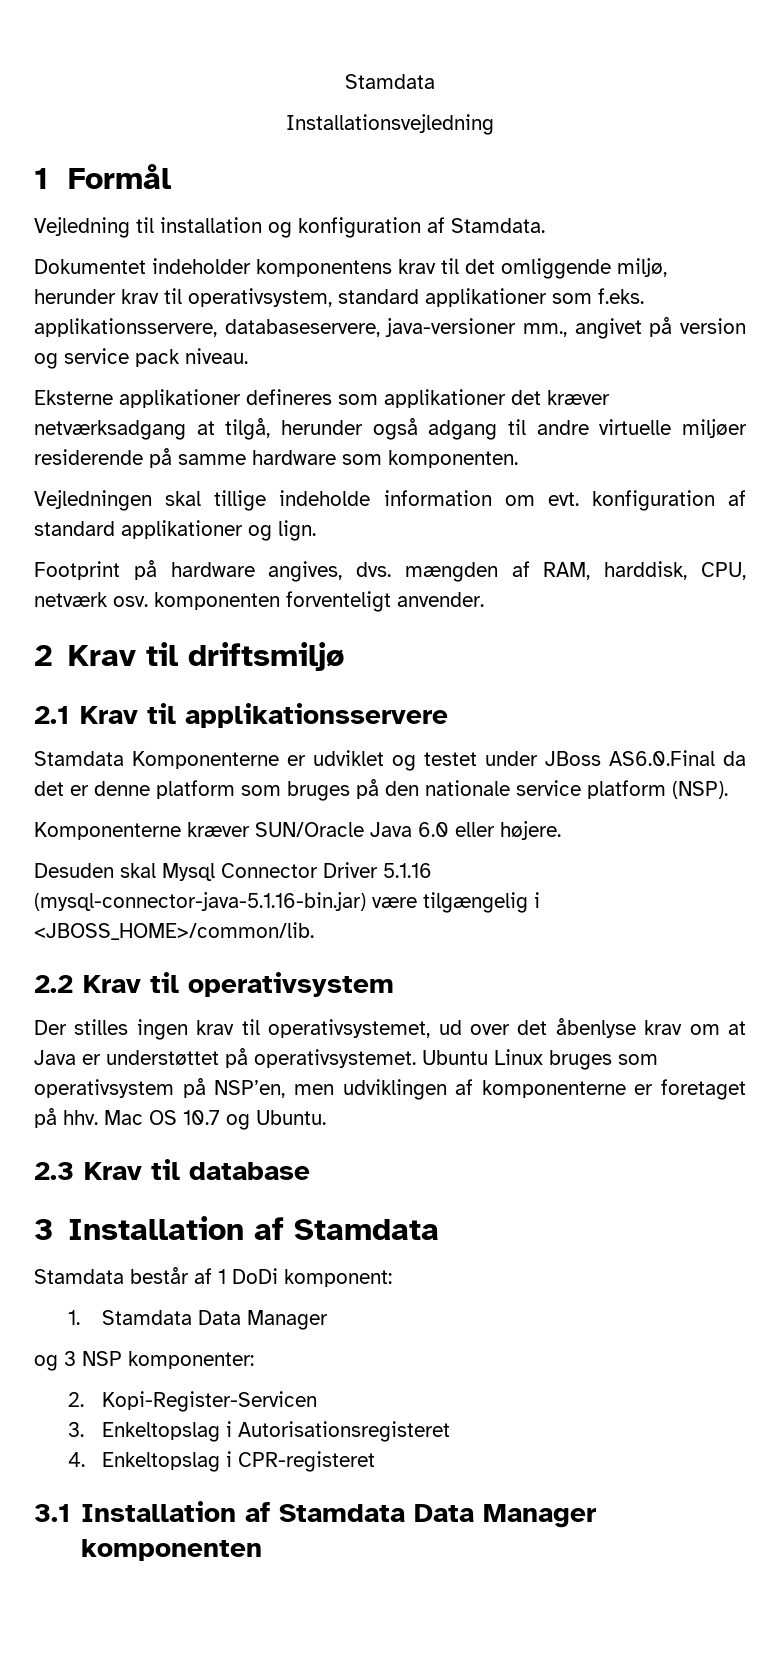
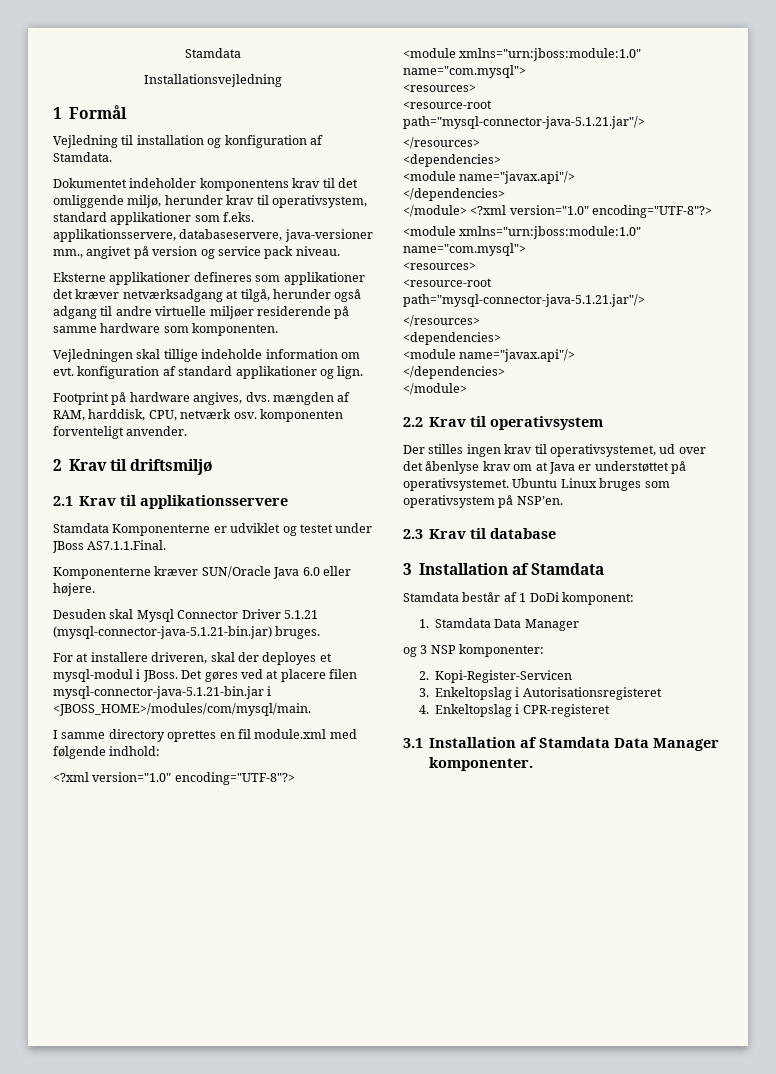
[609,750,746,766] [34,779,728,801] AS6.0.Final da det er denne platform som bruges på den nationale service platform (NSP). -> [87,540,167,550] AS7.1.1.Final.
[383,863,432,878] [34,892,540,913] [34,922,314,940] 5.1.16 (mysql-connector-java-5.1.16-bin.jar) være tilgængelig i <JBOSS_HOME>/common/lib. -> [283,610,318,619] [53,626,321,639] [53,652,332,665] [53,669,357,682] [53,686,272,699] [53,703,311,716] [53,729,357,742] [53,746,161,759] [53,772,295,785] [403,48,642,61] [403,65,526,78] [403,84,476,92] [403,100,492,109] [403,116,645,129] [403,137,480,149] [403,154,501,167] [403,171,576,184] [403,188,505,201] [403,205,713,218] [403,226,642,239] [403,243,526,256] [403,262,476,270] [403,278,492,287] [403,294,645,307] [403,315,480,327] [403,332,501,345] [403,349,576,362] [403,366,505,379] [403,383,467,395] 5.1.21 (mysql-connector-java-5.1.21-bin.jar) bruges. // For at installere driveren, skal der deployes et mysql-modul i JBoss. Det gøres ved at placere filen mysql-connector-java-5.1.21-bin.jar i <JBOSS_HOME>/modules/com/mysql/main. // I samme directory oprettes en fil module.xml med følgende indhold: // <?xml version="1.0" encoding="UTF-8"?> // <module xmlns="urn:jboss:module:1.0" name="com.mysql"> // <resources> // <resource-root path="mysql-connector-java-5.1.21.jar"/> // </resources> // <dependencies> // <module name="javax.api"/> // </dependencies> // </module> <?xml version="1.0" encoding="UTF-8"?> // <module xmlns="urn:jboss:module:1.0" name="com.mysql"> // <resources> // <resource-root path="mysql-connector-java-5.1.21.jar"/> // </resources> // <dependencies> // <module name="javax.api"/> // </dependencies> // </module>
[214,1079,746,1100] [34,1108,326,1130] NSP’en, men udviklingen af komponenterne er foretaget på hhv. Mac OS 10.7 og Ubuntu. -> [516,496,563,505] NSP’en.
[81,1539,263,1561] komponenten -> [429,757,534,771] komponenter.

